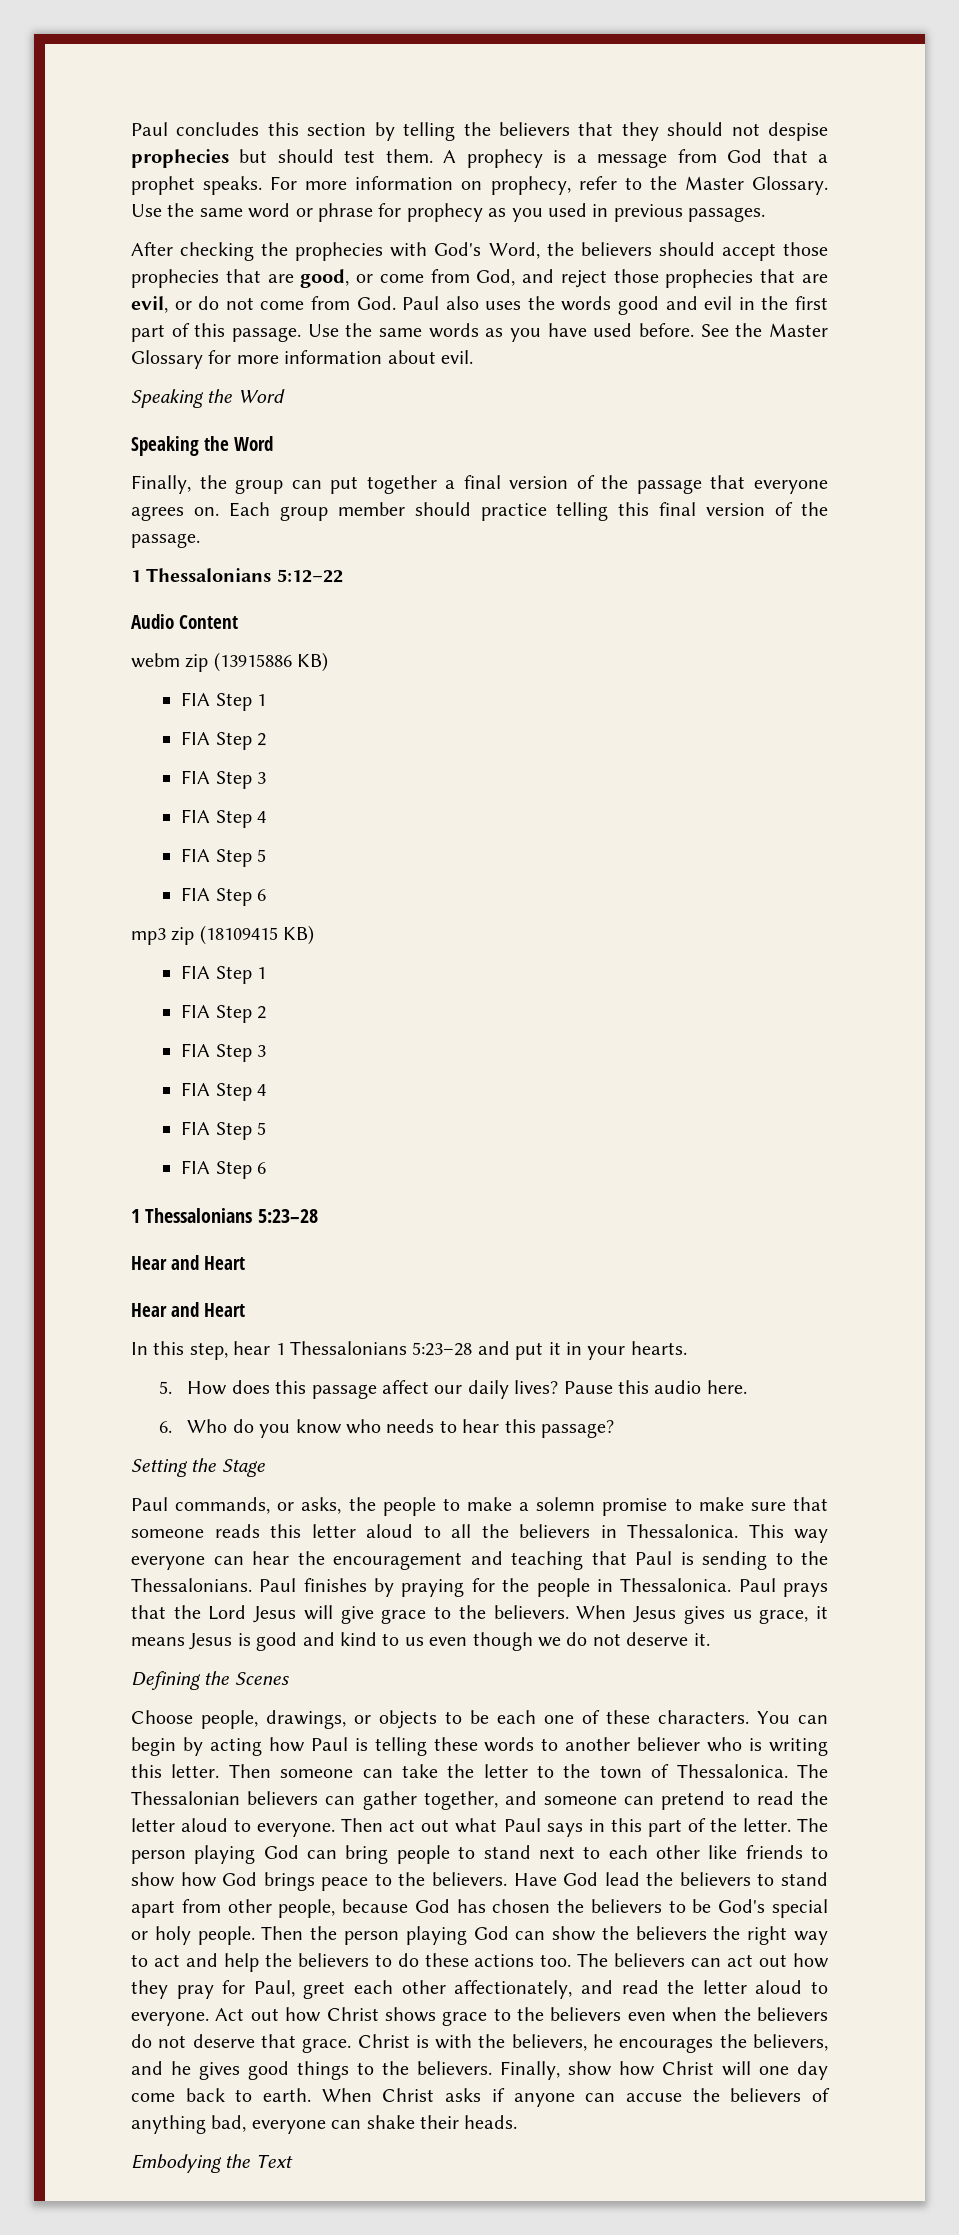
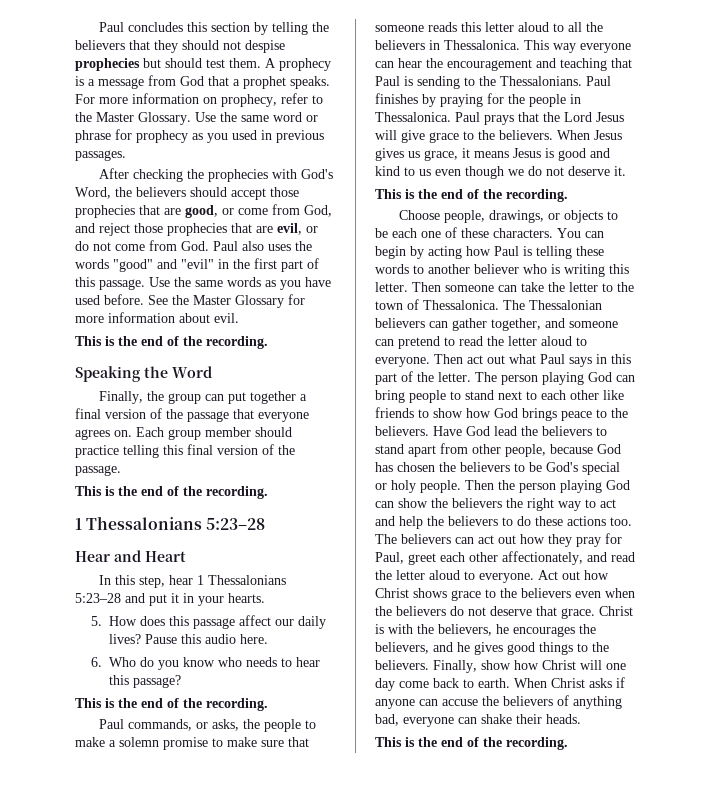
[618,296,733,315] good and evil -> [113,259,214,272] "good" and "evil"
[131,389,285,408] Speaking the Word -> [75,336,268,349] This is the end of the recording.
[131,568,343,583] [131,614,238,629] [131,652,329,672] [181,692,267,711] [181,731,267,750] [181,770,267,789] [181,809,267,828] [181,848,267,867] [181,887,267,906] [131,925,315,945] [181,965,267,984] [181,1004,267,1023] [181,1043,267,1062] [181,1082,267,1101] [181,1121,267,1140] [181,1160,267,1179] 1 Thessalonians 5:12–22 // Audio Content // webm zip (13915886 KB) // FIA Step 1 // FIA Step 2 // FIA Step 3 // FIA Step 4 // FIA Step 5 // FIA Step 6 // mp3 zip (18109415 KB) // FIA Step 1 // FIA Step 2 // FIA Step 3 // FIA Step 4 // FIA Step 5 // FIA Step 6 -> [75,486,268,499] This is the end of the recording.
[131,1302,246,1317] // Hear and Heart -> (186, 556) none
[131,1458,265,1477] Setting the Stage -> [75,698,268,711] This is the end of the recording.
[131,1671,289,1690] Defining the Scenes -> [375,189,568,202] This is the end of the recording.
[131,2154,293,2173] Embodying the Text -> [375,737,568,750] This is the end of the recording.

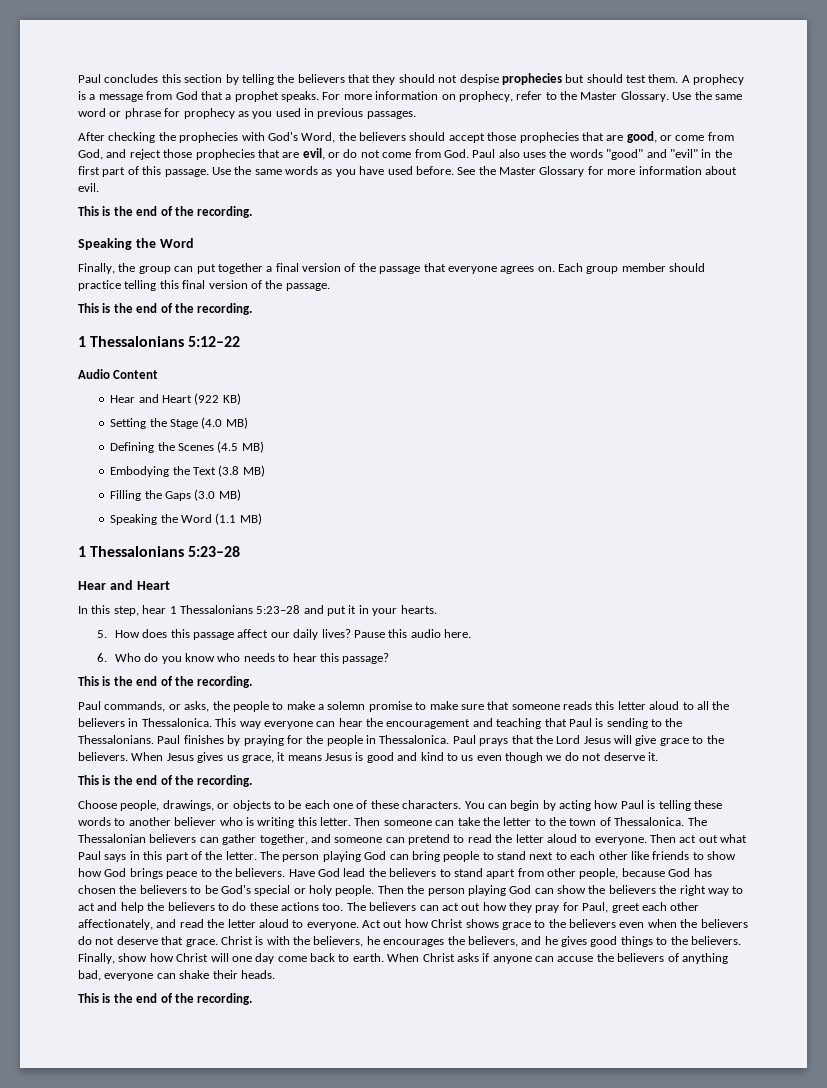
(268, 492) none -> [78,336,241,347] [78,369,159,379] [110,393,241,405] [110,417,248,429] [110,441,264,453] [110,465,265,477] [110,489,241,501] [110,513,262,525] // 1 Thessalonians 5:12–22 // Audio Content // Hear and Heart (922 KB) // Setting the Stage (4.0 MB) // Defining the Scenes (4.5 MB) // Embodying the Text (3.8 MB) // Filling the Gaps (3.0 MB) // Speaking the Word (1.1 MB)

